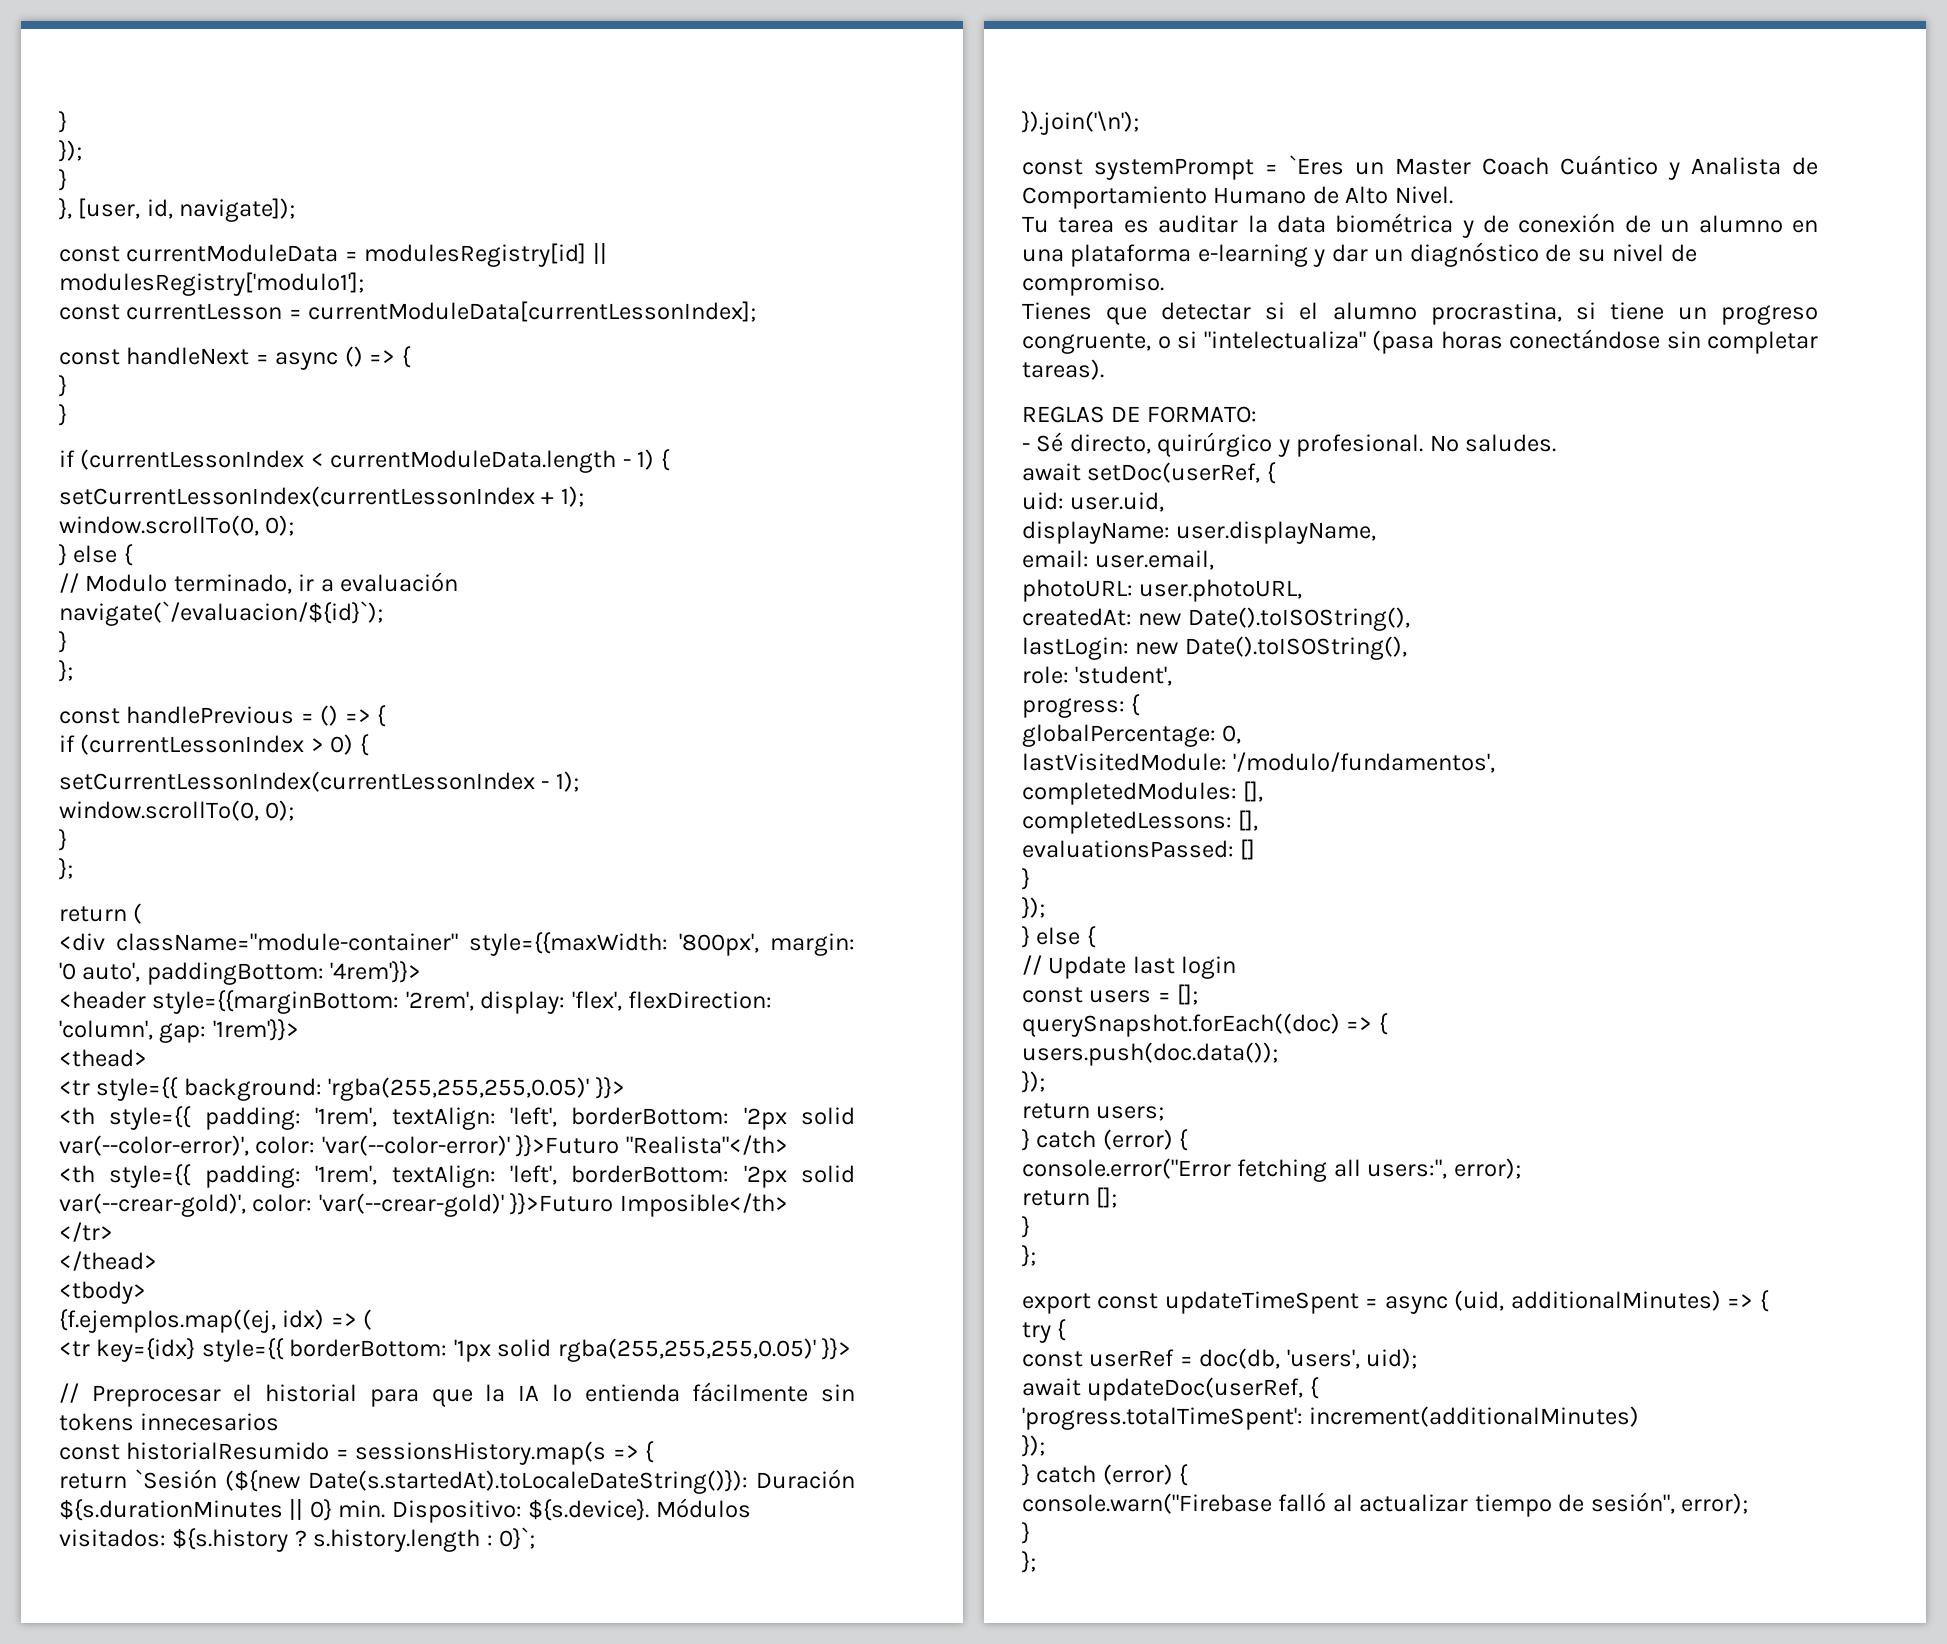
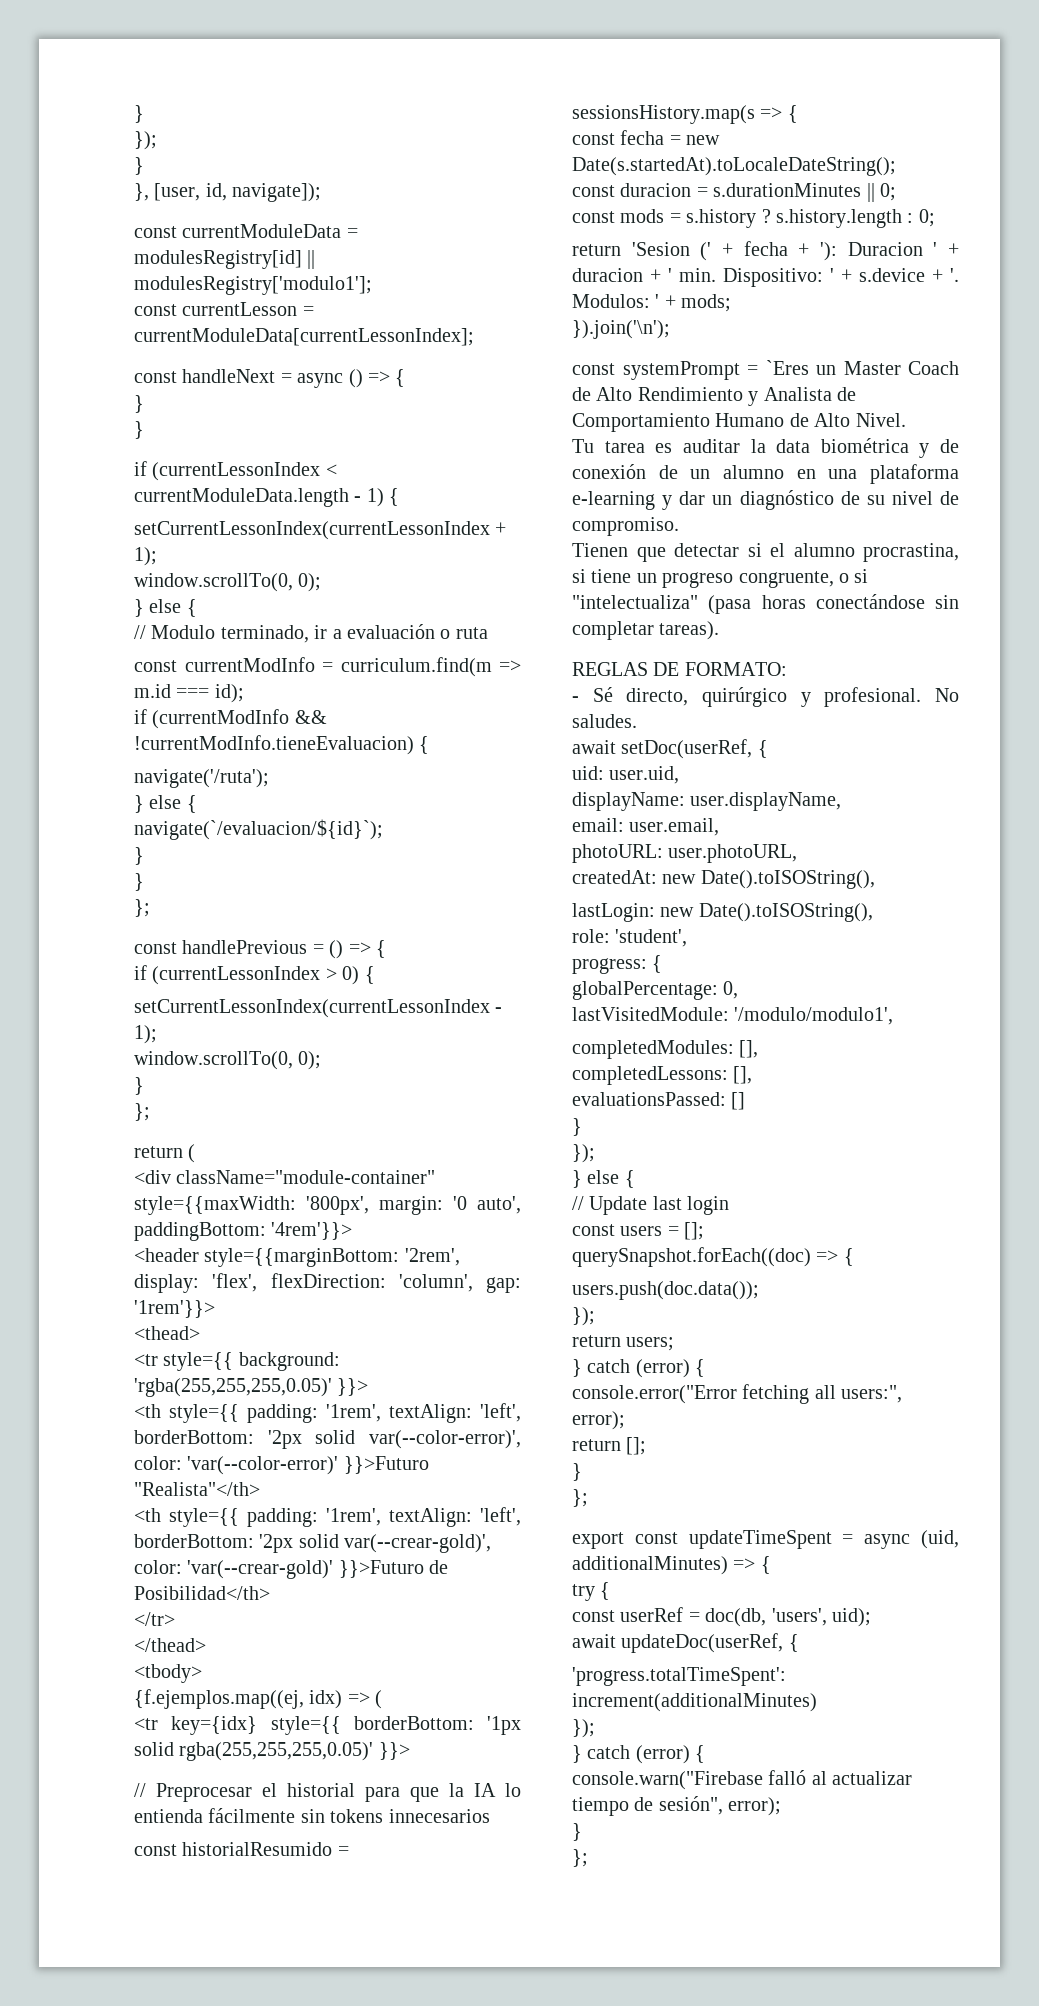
(459, 582) none -> [440,627,488,639] [134,657,521,677] [134,684,244,703] [134,709,327,729] [134,735,430,755] [134,769,269,788] [134,795,197,813] o ruta // const currentModInfo = curriculum.find(m => m.id === id); // if (currentModInfo && !currentModInfo.tieneEvaluacion) { // navigate('/ruta'); // } else {
(67, 642) none -> [134,873,144,891] // }
[619,1193,788,1217] Imposible</th> -> [429,1560,449,1574] [134,1586,270,1600] de Posibilidad</th>
[59,1469,855,1494] [59,1498,751,1523] [59,1527,536,1552] return `Sesión (${new Date(s.startedAt).toLocaleDateString()}): Duración ${s.durationMinutes || 0} min. Dispositivo: ${s.device}. Módulos visitados: ${s.history ? s.history.length : 0}`; -> [572,130,721,145] [572,157,896,176] [572,183,896,202] [572,209,935,228] [572,241,959,261] [572,268,959,287] [572,294,732,312] const fecha = new Date(s.startedAt).toLocaleDateString(); // const duracion = s.durationMinutes || 0; // const mods = s.history ? s.history.length : 0; // return 'Sesion (' + fecha + '): Duracion ' + duracion + ' min. Dispositivo: ' + s.device + '. Modulos: ' + mods;
[1560,155,1658,175] Cuántico -> [572,387,743,401] de Alto Rendimiento
[1022,302,1092,320] Tienes -> [572,543,628,557] Tienen
[1233,752,1496,773] '/modulo/fundamentos', -> [734,1007,894,1025] '/modulo/modulo1',

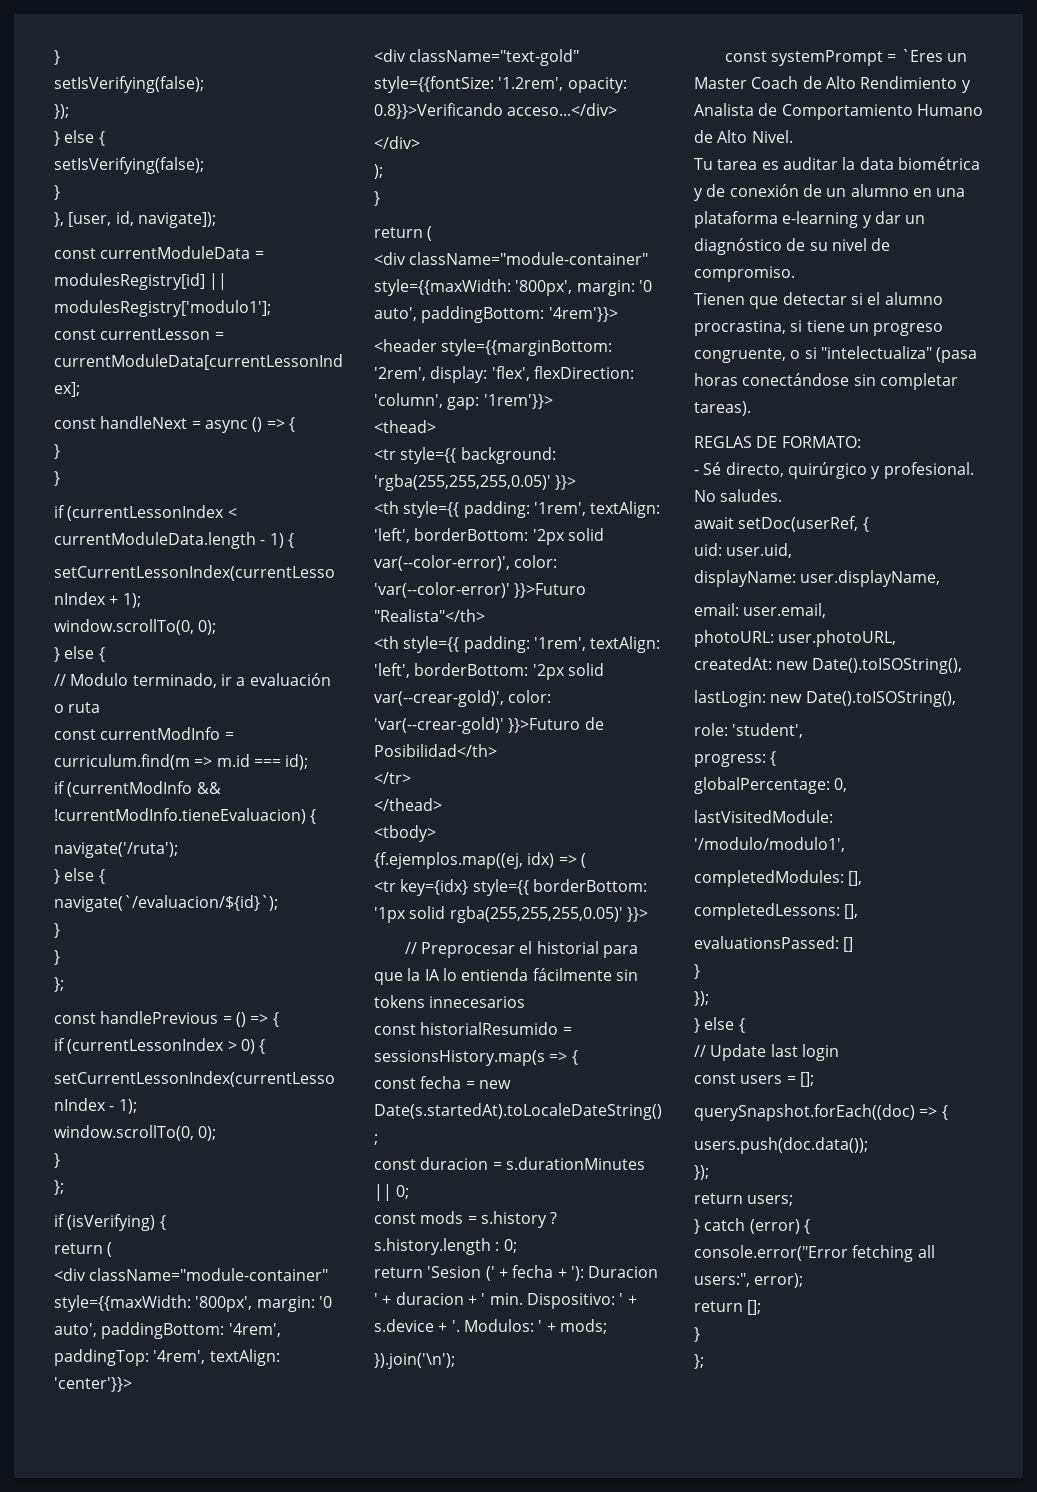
[134,105,144,123] [134,131,157,150] } // }); -> [54,50,60,65] [54,76,204,93] [54,104,69,119] [54,130,105,146] [54,157,204,174] } // setIsVerifying(false); // }); // } else { // setIsVerifying(false);
(150, 1112) none -> [54,1214,166,1231] [54,1242,113,1257] [54,1268,329,1281] [54,1295,332,1312] [54,1322,281,1339] [54,1349,280,1366] [54,1377,132,1392] [374,49,580,66] [374,76,627,93] [374,103,618,119] [374,136,420,149] [374,164,383,179] [374,191,380,206] // if (isVerifying) { // return ( // <div className="module-container" style={{maxWidth: '800px', margin: '0 auto', paddingBottom: '4rem', paddingTop: '4rem', textAlign: 'center'}}> // <div className="text-gold" style={{fontSize: '1.2rem', opacity: 0.8}}>Verificando acceso...</div> // </div> // ); // }
[572,1530,959,1549] [572,1556,771,1575] [572,1582,611,1601] [572,1607,871,1627] [572,1633,799,1653] [572,1667,786,1686] [572,1693,817,1712] [572,1719,595,1738] [572,1745,706,1764] [572,1770,913,1790] [572,1796,782,1816] [572,1823,582,1841] [572,1849,588,1867] // export const updateTimeSpent = async (uid, additionalMinutes) => { // try { // const userRef = doc(db, 'users', uid); // await updateDoc(userRef, { // 'progress.totalTimeSpent': increment(additionalMinutes) // }); // } catch (error) { // console.warn("Firebase falló al actualizar tiempo de sesión", error); // } // }; -> (704, 1361) none

